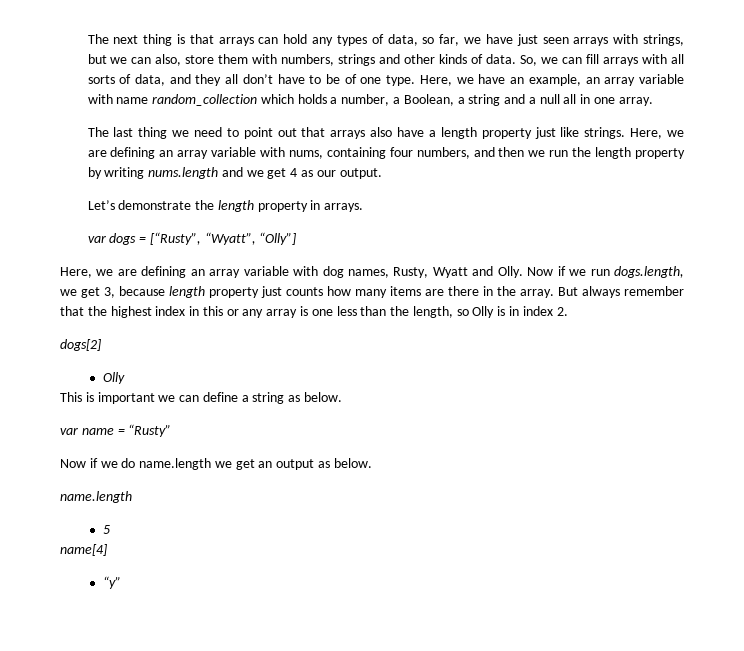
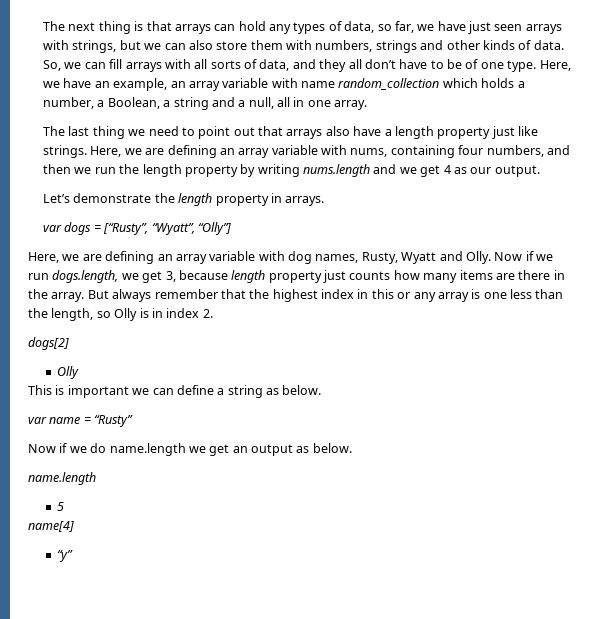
[155,54,182,66] also, -> [188,40,213,50] also
[539,94,560,104] null -> [248,97,274,109] null,

